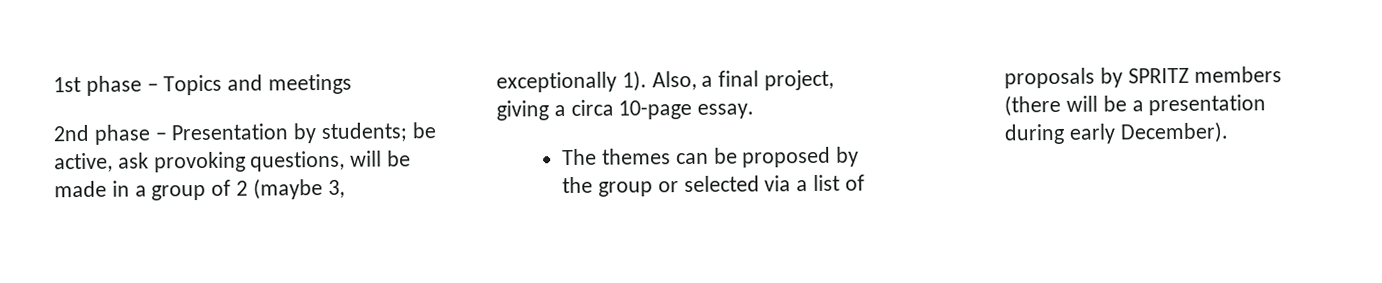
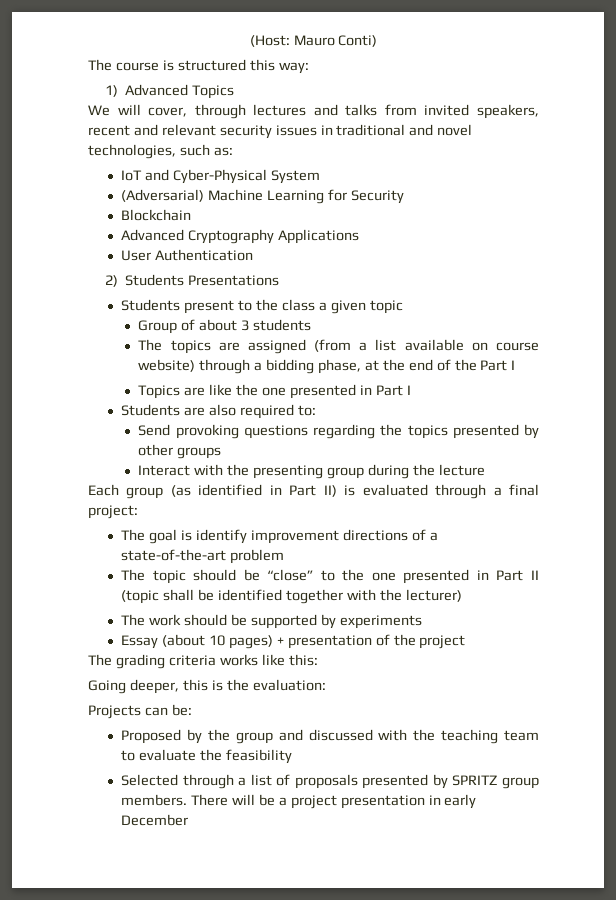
[53,73,353,96] [53,122,436,145] [54,150,412,173] [54,178,345,201] [496,69,835,93] [496,99,755,121] [562,146,860,168] [562,175,792,197] 1st phase – Topics and meetings // 2nd phase – Presentation by students; be active, ask provoking questions, will be made in a group of 2 (maybe 3, exceptionally 1). Also, a final project, giving a circa 10-page essay. // The themes can be proposed by the group or selected via -> [249,35,378,47] [88,59,309,74] [105,84,235,99] [88,104,539,119] [88,124,473,139] [88,144,233,159] [121,169,320,184] [121,189,404,204] [121,209,192,221] [121,229,359,244] [121,249,254,261] [105,274,280,287] [121,299,403,314] [138,319,311,334] [138,339,539,354] [138,359,516,374] [138,384,411,399] [121,404,316,419] [138,424,539,439] [138,444,222,459] [138,464,485,479] [88,484,539,499] [88,505,138,519] [121,529,438,544] [121,549,285,564] [121,569,540,584] [121,589,462,604] [121,614,422,629] [121,634,466,649] [88,654,318,669] [88,679,326,694] [88,704,192,719] [121,729,539,744] [121,749,292,764] [121,774,234,789] (Host: Mauro Conti) // The course is structured this way: // 1) Advanced Topics // We will cover, through lectures and talks from invited speakers, recent and relevant security issues in traditional and novel technologies, such as: // IoT and Cyber-Physical System // (Adversarial) Machine Learning for Security // Blockchain // Advanced Cryptography Applications // User Authentication // 2) Students Presentations // Students present to the class a given topic // Group of about 3 students // The topics are assigned (from a list available on course website) through a bidding phase, at the end of the Part I // Topics are like the one presented in Part I // Students are also required to: // Send provoking questions regarding the topics presented by other groups // Interact with the presenting group during the lecture // Each group (as identified in Part II) is evaluated through a final project: // The goal is identify improvement directions of a state-of-the-art problem // The topic should be “close” to the one presented in Part II (topic shall be identified together with the lecturer) // The work should be supported by experiments // Essay (about 10 pages) + presentation of the project // The grading criteria works like this: // Going deeper, this is the evaluation: // Projects can be: // Proposed by the group and discussed with the teaching team to evaluate the feasibility // Selected through
(1096, 78) none -> [362,774,429,789] presented
[1193,66,1282,83] [1004,94,1267,117] [1004,121,1229,145] members (there will be a presentation during early December). -> [502,777,539,789] [121,794,477,809] [121,814,189,826] group members. There will be a project presentation in early December

